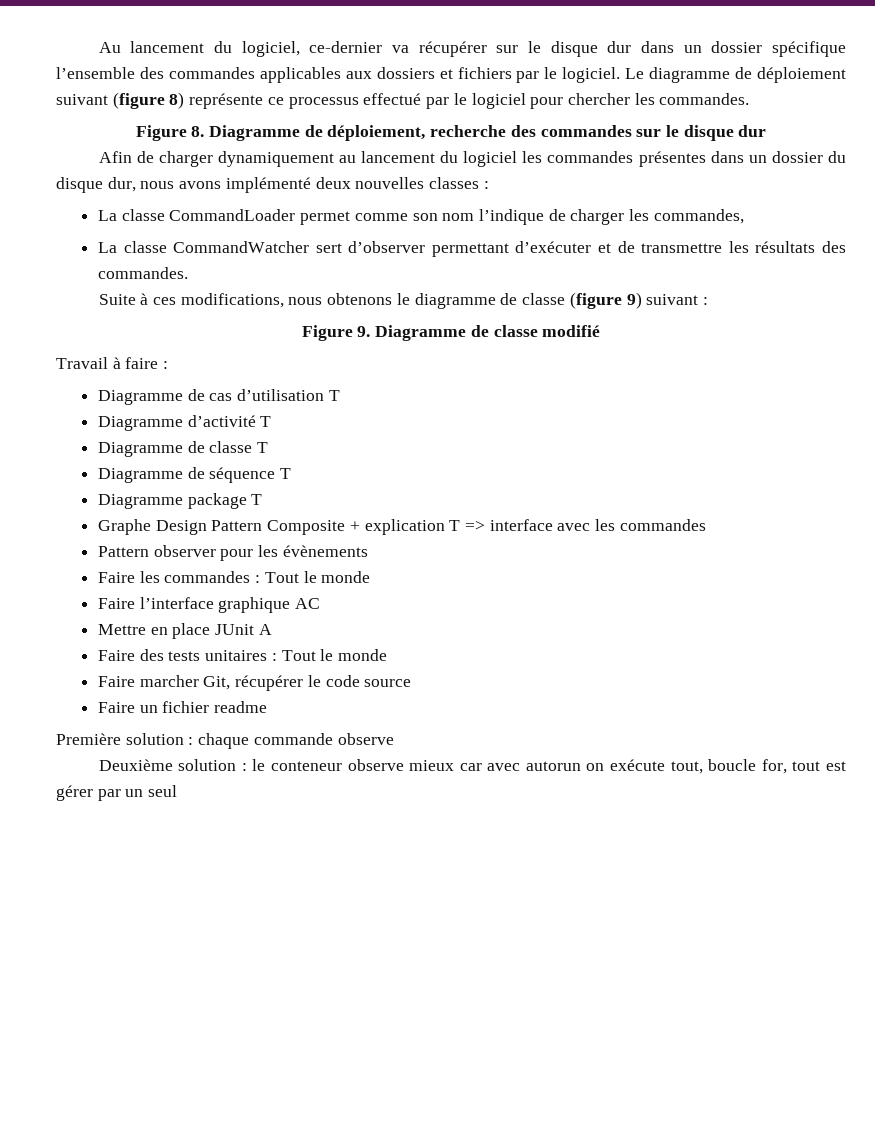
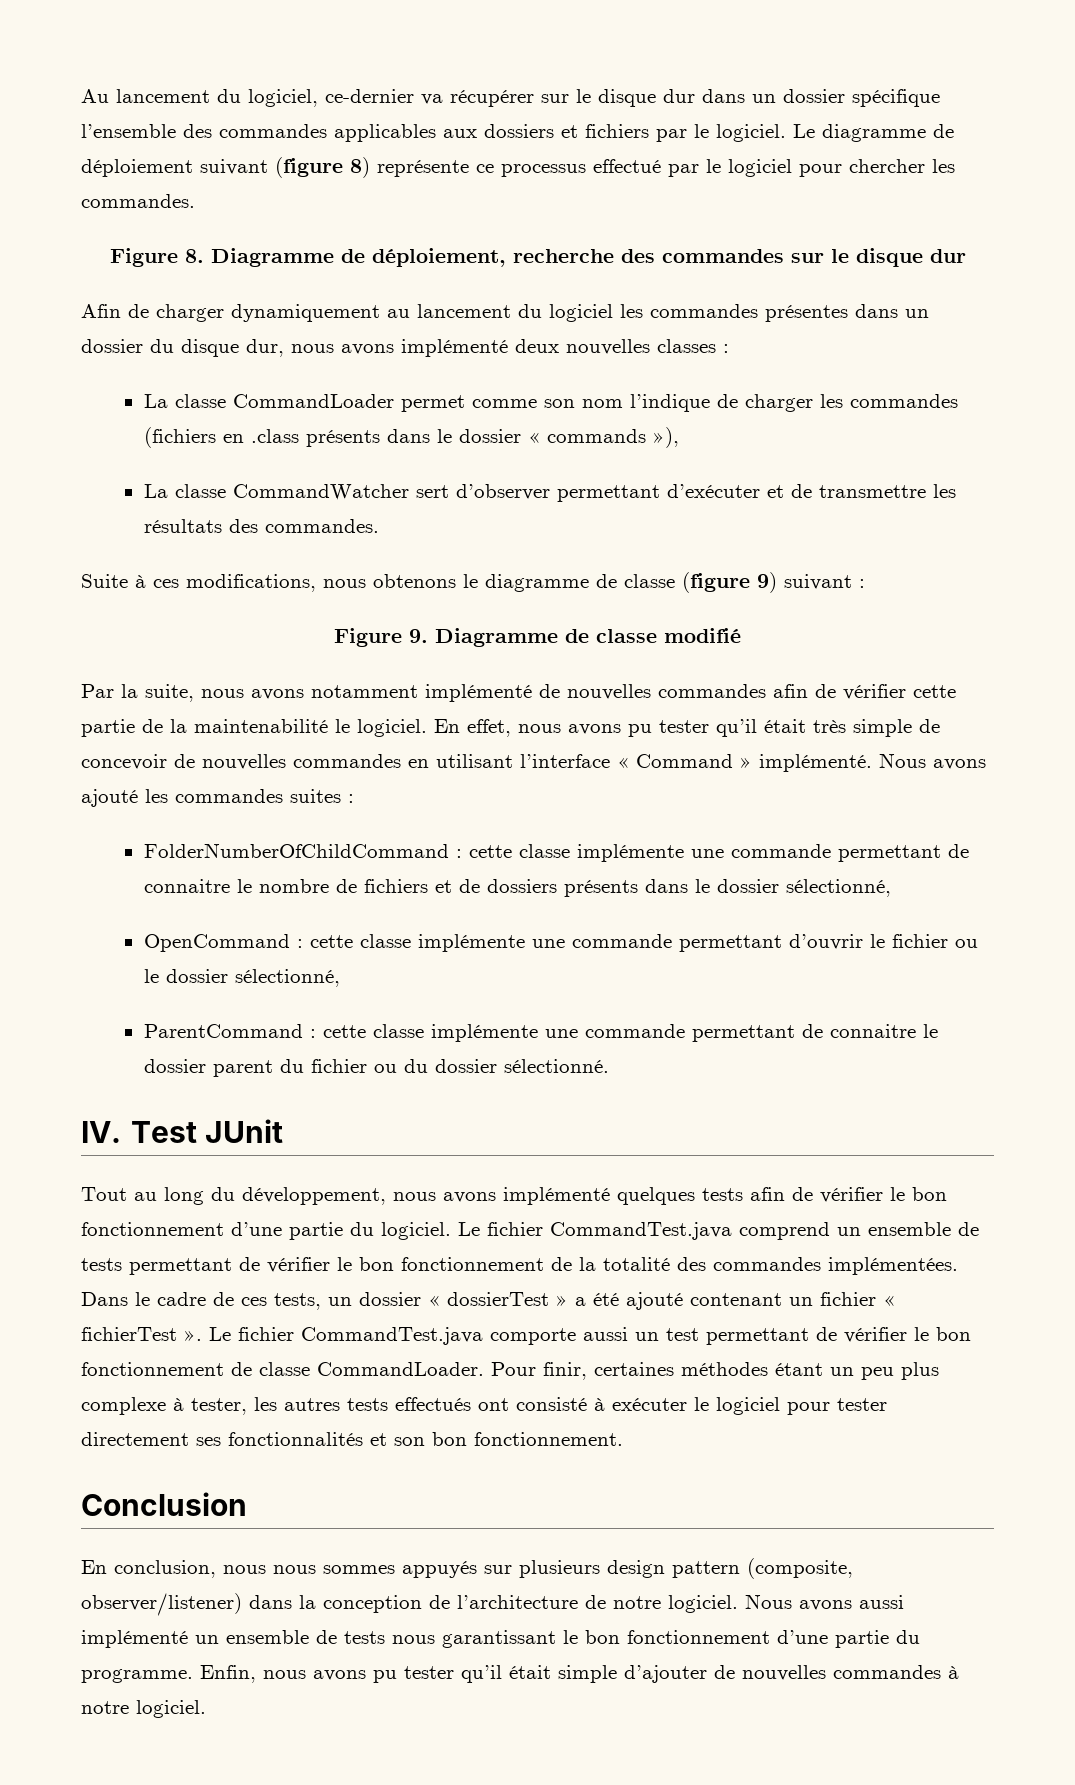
[653,209,744,224] commandes, -> [849,394,958,408] [143,427,679,448] commandes (fichiers en .class présents dans le dossier « commands »),
[56,357,169,369] [97,389,340,405] [97,415,272,431] [97,441,269,457] [97,467,292,483] [97,493,263,509] [97,519,706,535] [97,545,368,561] [97,571,371,583] [97,597,321,613] [97,623,272,639] [97,649,388,661] [97,675,412,691] [97,701,268,713] [56,733,394,749] [98,759,847,774] [56,785,178,801] Travail à faire : // Diagramme de cas d’utilisation T // Diagramme d’activité T // Diagramme de classe T // Diagramme de séquence T // Diagramme package T // Graphe Design Pattern Composite + explication T => interface avec les commandes // Pattern observer pour les évènements // Faire les commandes : Tout le monde // Faire l’interface graphique AC // Mettre en place JUnit A // Faire des tests unitaires : Tout le monde // Faire marcher Git, récupérer le code source // Faire un fichier readme // Première solution : chaque commande observe // Deuxième solution : le conteneur observe mieux car avec autorun on exécute tout, boucle for, tout est gérer par un seul -> [81,684,956,702] [81,719,940,737] [81,753,986,772] [81,789,354,807] [143,843,969,862] [143,879,891,897] [143,934,978,952] [143,969,340,987] [143,1024,938,1042] [143,1059,609,1077] [81,1119,284,1143] [81,1187,947,1205] [81,1222,979,1240] [81,1257,958,1275] [81,1292,895,1310] [81,1327,971,1345] [81,1362,939,1380] [81,1397,887,1415] [81,1432,623,1446] [81,1492,247,1516] [81,1558,853,1579] [81,1593,904,1616] [81,1630,920,1648] [81,1665,959,1683] [81,1700,206,1718] Par la suite, nous avons notamment implémenté de nouvelles commandes afin de vérifier cette partie de la maintenabilité le logiciel. En effet, nous avons pu tester qu’il était très simple de concevoir de nouvelles commandes en utilisant l’interface « Command » implémenté. Nous avons ajouté les commandes suites : // FolderNumberOfChildCommand : cette classe implémente une commande permettant de connaitre le nombre de fichiers et de dossiers présents dans le dossier sélectionné, // OpenCommand : cette classe implémente une commande permettant d’ouvrir le fichier ou le dossier sélectionné, // ParentCommand : cette classe implémente une commande permettant de connaitre le dossier parent du fichier ou du dossier sélectionné. // IV. Test JUnit // Tout au long du développement, nous avons implémenté quelques tests afin de vérifier le bon fonctionnement d’une partie du logiciel. Le fichier CommandTest.java comprend un ensemble de tests permettant de vérifier le bon fonctionnement de la totalité des commandes implémentées. Dans le cadre de ces tests, un dossier « dossierTest » a été ajouté contenant un fichier « fichierTest ». Le fichier CommandTest.java comporte aussi un test permettant de vérifier le bon fonctionnement de classe CommandLoader. Pour finir, certaines méthodes étant un peu plus complexe à tester, les autres tests effectués ont consisté à exécuter le logiciel pour tester directement ses fonctionnalités et son bon fonctionnement. // Conclusion // En conclusion, nous nous sommes appuyés sur plusieurs design pattern (composite, observer/listener) dans la conception de l’architecture de notre logiciel. Nous avons aussi implémenté un ensemble de tests nous garantissant le bon fonctionnement d’une partie du programme. Enfin, nous avons pu tester qu’il était simple d’ajouter de nouvelles commandes à notre logiciel.

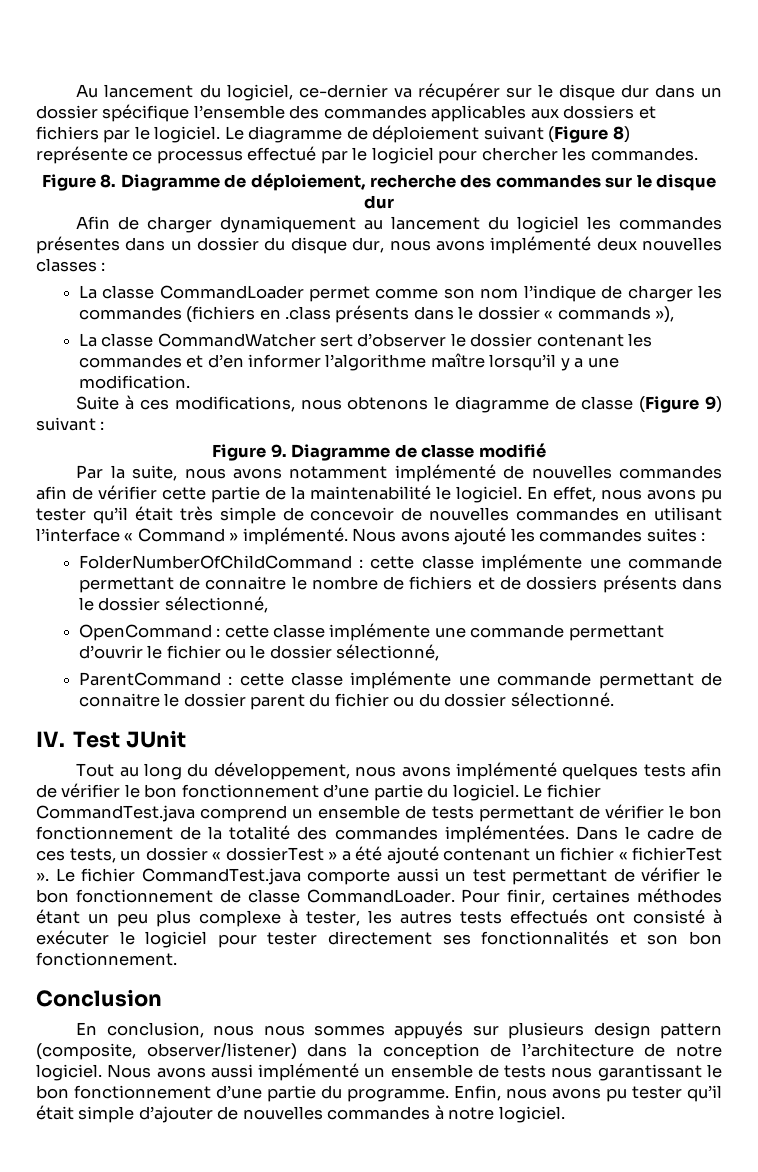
[275,157,343,178] (figure -> [548,126,609,143] (Figure
[556,484,956,502] [143,519,379,533] permettant d’exécuter et de transmettre les résultats des commandes. -> [450,333,653,347] [78,353,619,371] [78,375,190,389] le dossier contenant les commandes et d’en informer l’algorithme maître lorsqu’il y a une modification.
[682,572,750,593] (figure -> [639,396,700,413] (Figure

